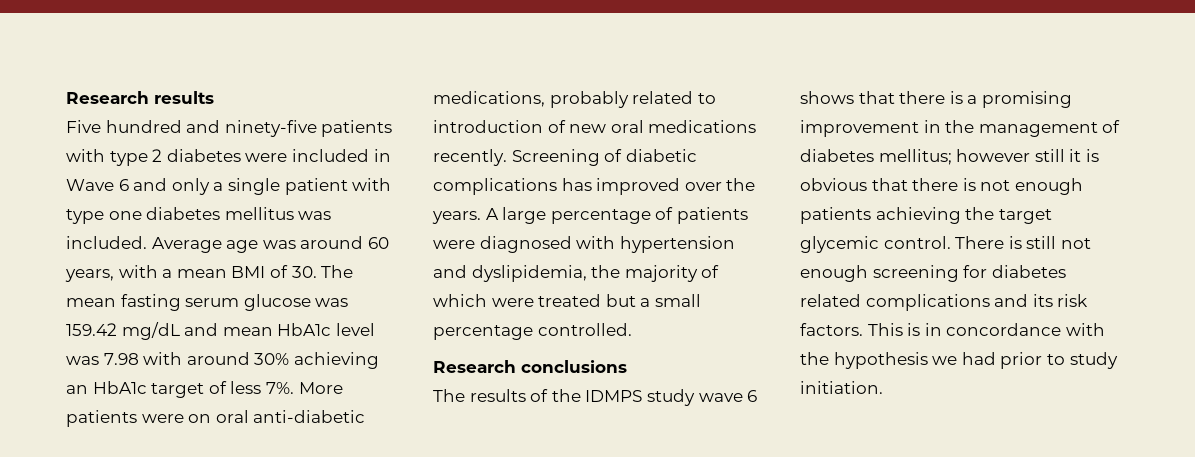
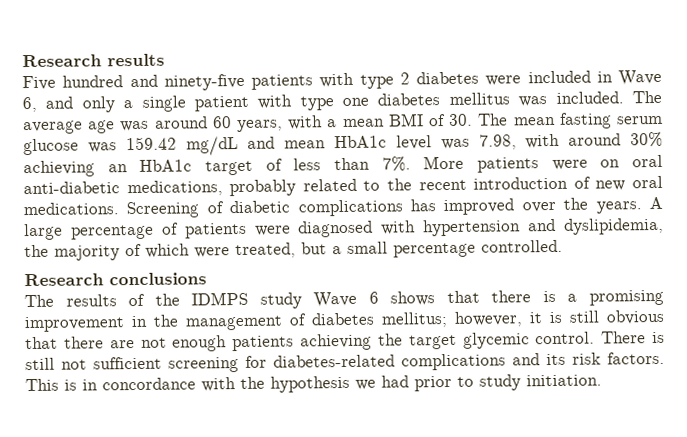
[118,179,129,191] 6 -> [22,96,37,113] 6,
[151,237,222,253] Average -> [631,90,662,104] [23,120,83,135] The average
[103,353,139,365] 7.98 -> [478,134,517,150] 7.98,
(262, 387) none -> [334,157,370,171] than
(716, 98) none -> [387,178,467,191] the recent
[648,120,757,133] [433,149,507,166] medications recently. -> [23,202,119,216] medications.
[538,294,602,307] treated -> [235,242,296,259] treated,
[698,393,743,402] wave -> [313,291,358,308] Wave
[956,149,1065,162] however still -> [454,311,523,327] however,
(1099, 155) none -> [569,310,600,323] still
[962,178,976,191] is -> [109,340,135,349] are
[800,265,868,282] enough -> [93,356,162,370] sufficient
[991,265,1066,278] [800,294,861,307] diabetes related -> [273,354,395,368] diabetes-related

